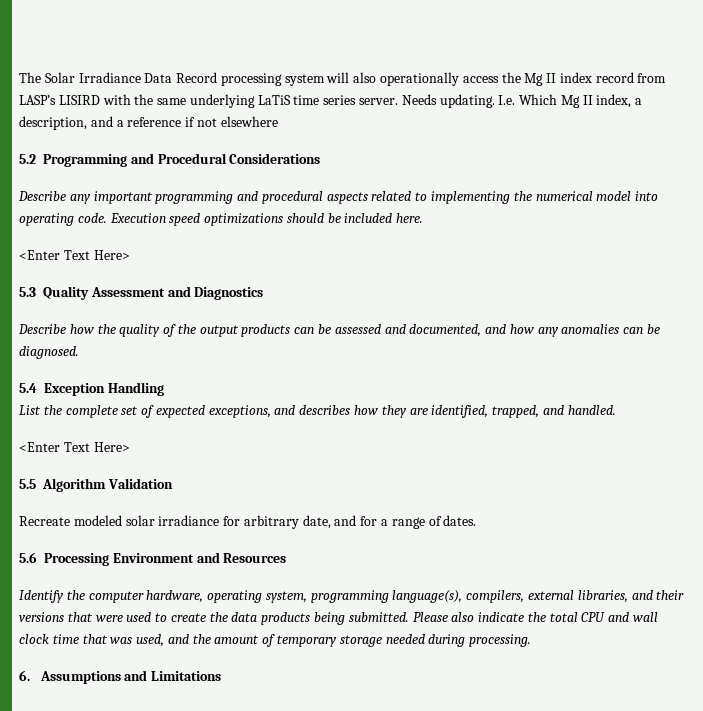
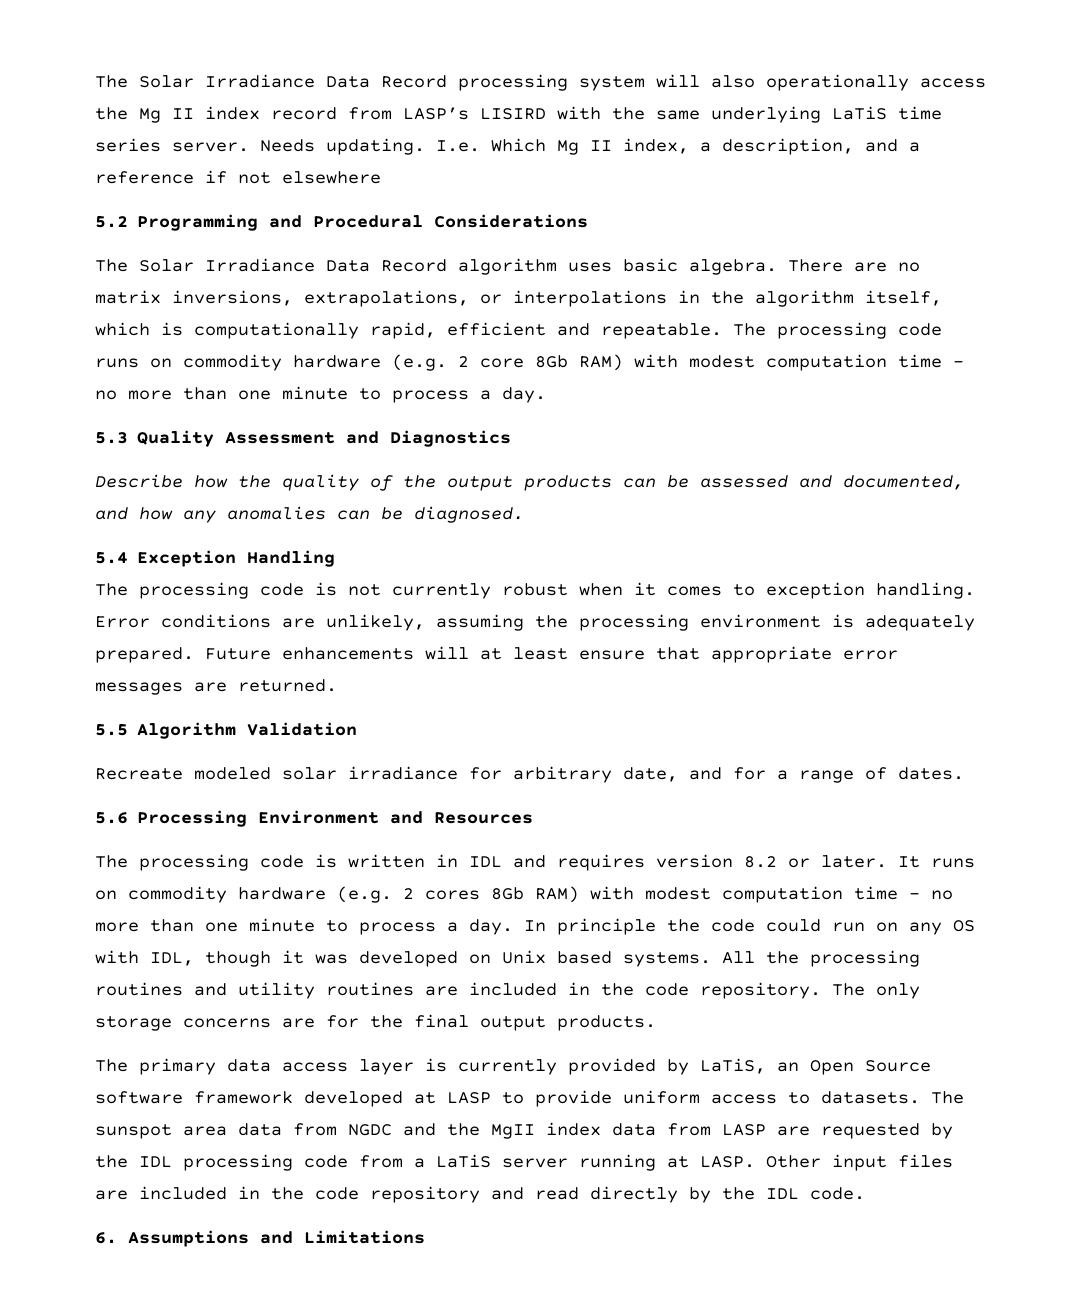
[18,191,659,204] [19,213,424,226] [19,250,130,260] Describe any important programming and procedural aspects related to implementing the numerical model into operating code. Execution speed optimizations should be included here. // <Enter Text Here> -> [95,258,920,275] [95,290,942,307] [95,322,942,339] [95,354,964,371] [95,386,546,403] The Solar Irradiance Data Record algorithm uses basic algebra. There are no matrix inversions, extrapolations, or interpolations in the algorithm itself, which is computationally rapid, efficient and repeatable. The processing code runs on commodity hardware (e.g. 2 core 8Gb RAM) with modest computation time – no more than one minute to process a day.
[19,405,616,418] [19,442,130,452] List the complete set of expected exceptions, and describes how they are identified, trapped, and handled. // <Enter Text Here> -> [95,582,975,599] [95,614,975,631] [95,646,898,663] [95,679,337,695] The processing code is not currently robust when it comes to exception handling. Error conditions are unlikely, assuming the processing environment is adequately prepared. Future enhancements will at least ensure that appropriate error messages are returned.
[19,590,685,603] [19,612,659,625] [19,634,532,647] Identify the computer hardware, operating system, programming language(s), compilers, external libraries, and their versions that were used to create the data products being submitted. Please also indicate the total CPU and wall clock time that was used, and the amount of temporary storage needed during processing. -> [95,854,975,871] [95,886,953,903] [95,918,975,935] [95,950,920,967] [95,982,920,999] [95,1014,656,1031] [95,1058,931,1075] [95,1090,964,1107] [95,1122,953,1139] [95,1154,953,1171] [95,1186,865,1203] The processing code is written in IDL and requires version 8.2 or later. It runs on commodity hardware (e.g. 2 cores 8Gb RAM) with modest computation time - no more than one minute to process a day. In principle the code could run on any OS with IDL, though it was developed on Unix based systems. All the processing routines and utility routines are included in the code repository. The only storage concerns are for the final output products. // The primary data access layer is currently provided by LaTiS, an Open Source software framework developed at LASP to provide uniform access to datasets. The sunspot area data from NGDC and the MgII index data from LASP are requested by the IDL processing code from a LaTiS server running at LASP. Other input files are included in the code repository and read directly by the IDL code.

